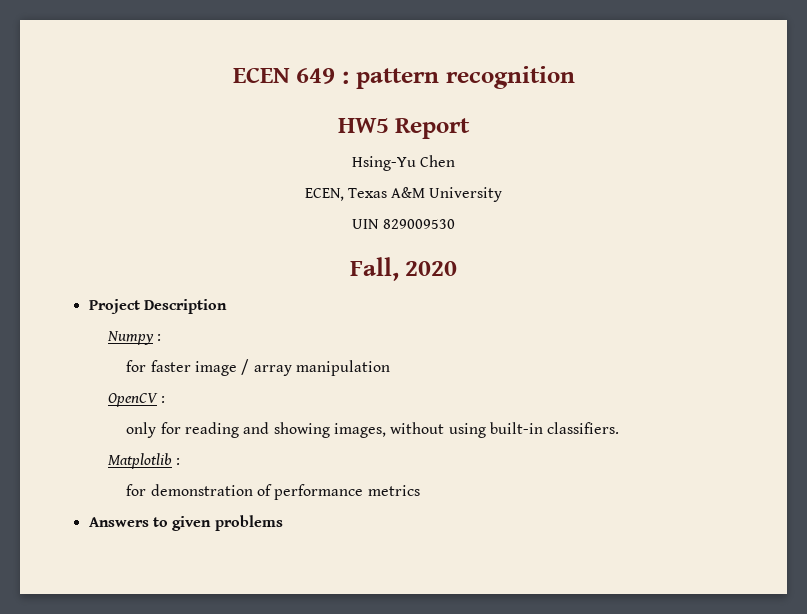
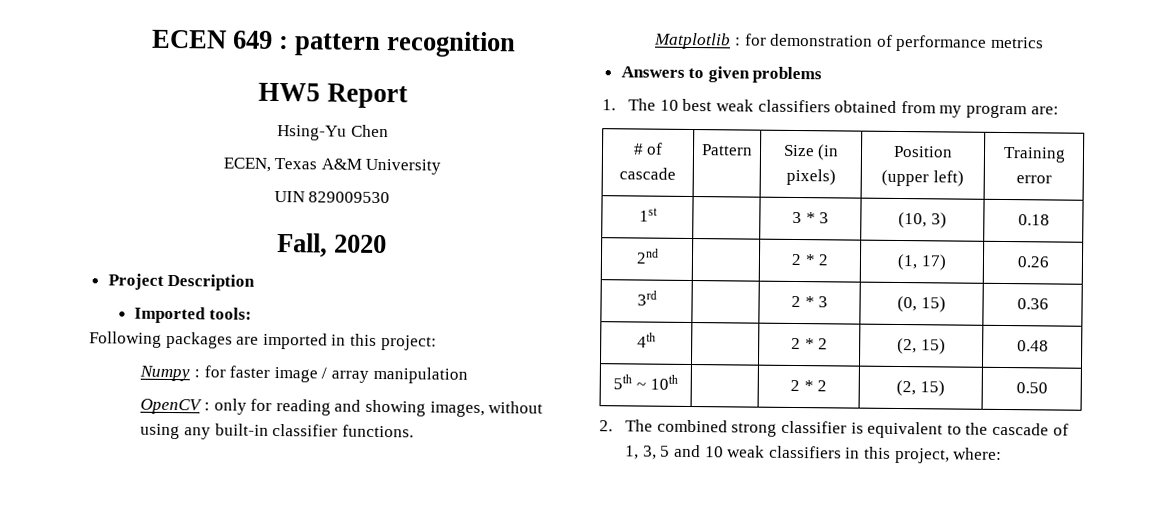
(227, 306) none -> [133,306,252,324] [89,331,437,351] // Imported tools: // Following packages are imported in this project:
(162, 337) // -> (201, 373) none
(166, 399) // -> (211, 406) none
[489,422,620,434] built-in classifiers. -> [184,423,414,440] any built-in classifier functions.
(181, 461) // -> (742, 41) none
(283, 523) none -> [602,98,1059,119] [632,142,664,155] [619,167,676,180] [701,144,753,156] [782,144,840,161] [785,168,836,186] [893,145,953,158] [881,169,964,187] [1002,146,1066,163] [1015,175,1052,184] [638,207,658,222] [791,211,830,224] [898,211,947,229] [1017,214,1050,226] [635,248,659,264] [790,253,830,266] [897,253,947,271] [1016,256,1050,268] [636,290,657,306] [790,295,829,308] [897,295,946,313] [1016,298,1049,310] [637,332,656,348] [790,337,829,350] [897,337,946,355] [1016,340,1049,352] [613,374,678,390] [789,379,828,392] [896,379,945,397] [1015,382,1048,394] [599,419,1069,439] [625,444,1003,464] // 1. The 10 best weak classifiers obtained from my program are: // # of cascade | Pattern | Size (in pixels) | Position (upper left) | Training error // 1st | | 3 * 3 | (10, 3) | 0.18 // 2nd | | 2 * 2 | (1, 17) | 0.26 // 3rd | | 2 * 3 | (0, 15) | 0.36 // 4th | | 2 * 2 | (2, 15) | 0.48 // 5th ~ 10th | | 2 * 2 | (2, 15) | 0.50 // 2. The combined strong classifier is equivalent to the cascade of 1, 3, 5 and 10 weak classifiers in this project, where:

